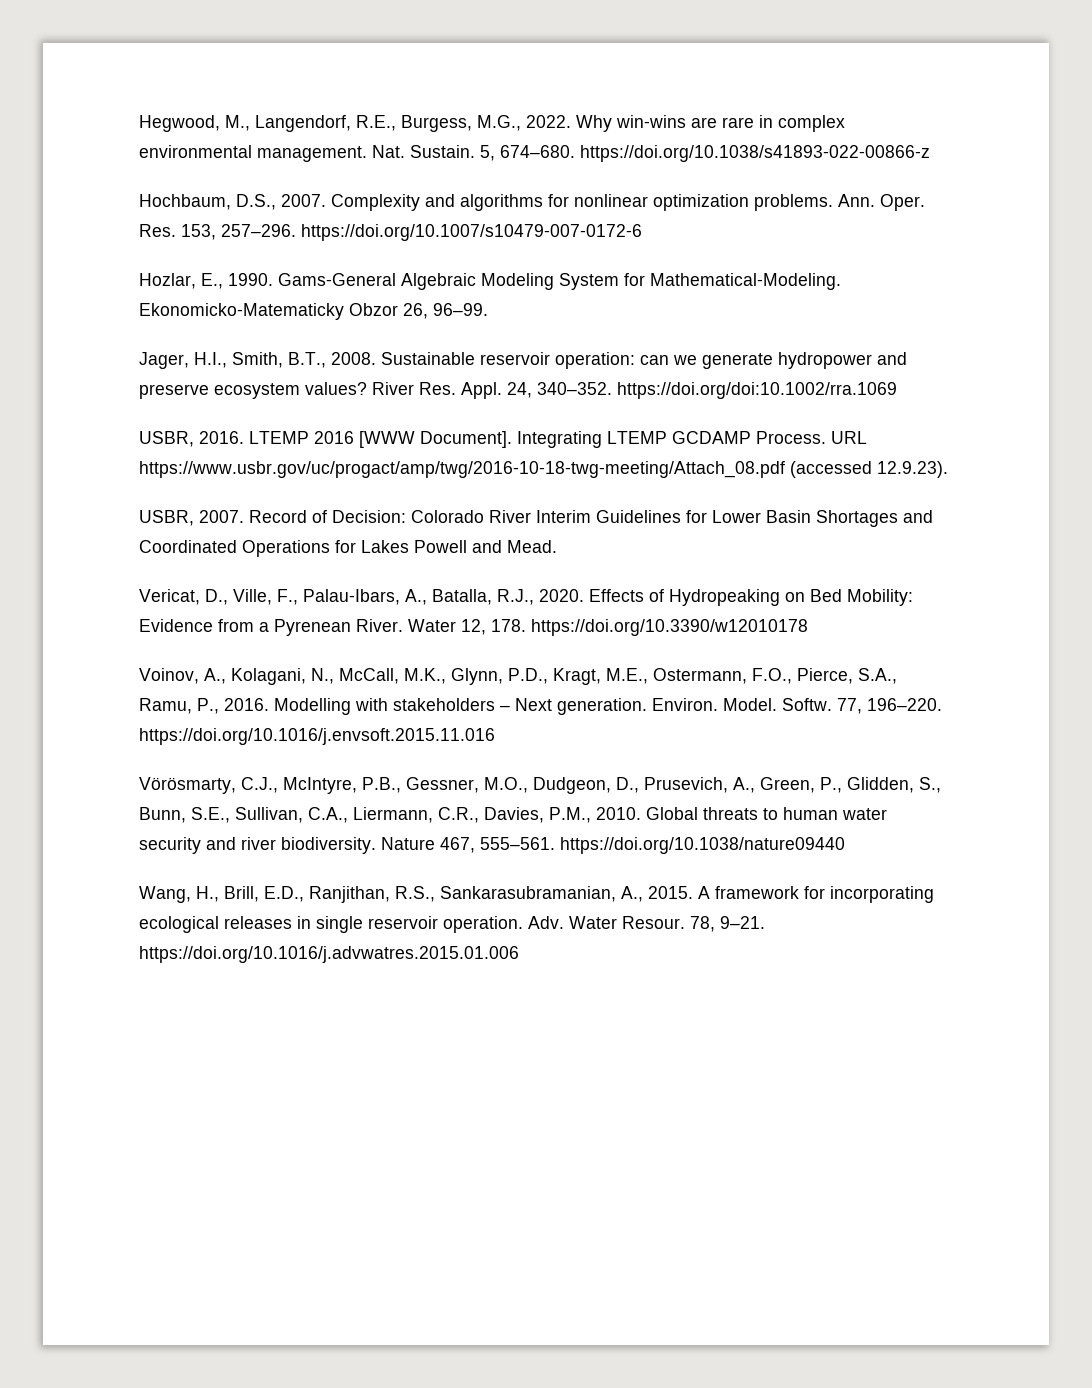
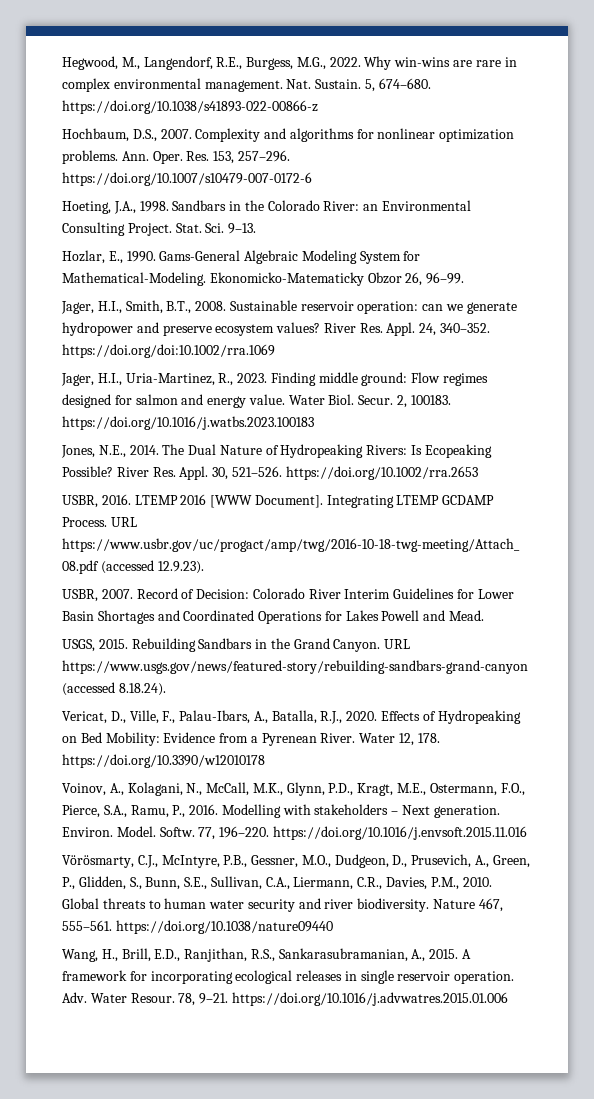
(642, 232) none -> [62,200,472,214] [62,222,257,236] // Hoeting, J.A., 1998. Sandbars in the Colorado River: an Environmental Consulting Project. Stat. Sci. 9–13.
(897, 390) none -> [61,372,489,386] [62,394,451,408] [62,416,314,430] [61,444,492,458] [62,466,478,480] // Jager, H.I., Uria-Martinez, R., 2023. Finding middle ground: Flow regimes designed for salmon and energy value. Water Biol. Secur. 2, 100183. https://doi.org/10.1016/j.watbs.2023.100183 // Jones, N.E., 2014. The Dual Nature of Hydropeaking Rivers: Is Ecopeaking Possible? River Res. Appl. 30, 521–526. https://doi.org/10.1002/rra.2653
(557, 546) none -> [62,638,411,652] [62,660,528,674] [62,682,166,696] // USGS, 2015. Rebuilding Sandbars in the Grand Canyon. URL https://www.usgs.gov/news/featured-story/rebuilding-sandbars-grand-canyon (accessed 8.18.24).

